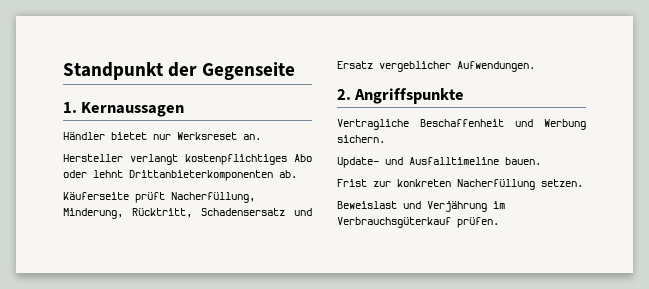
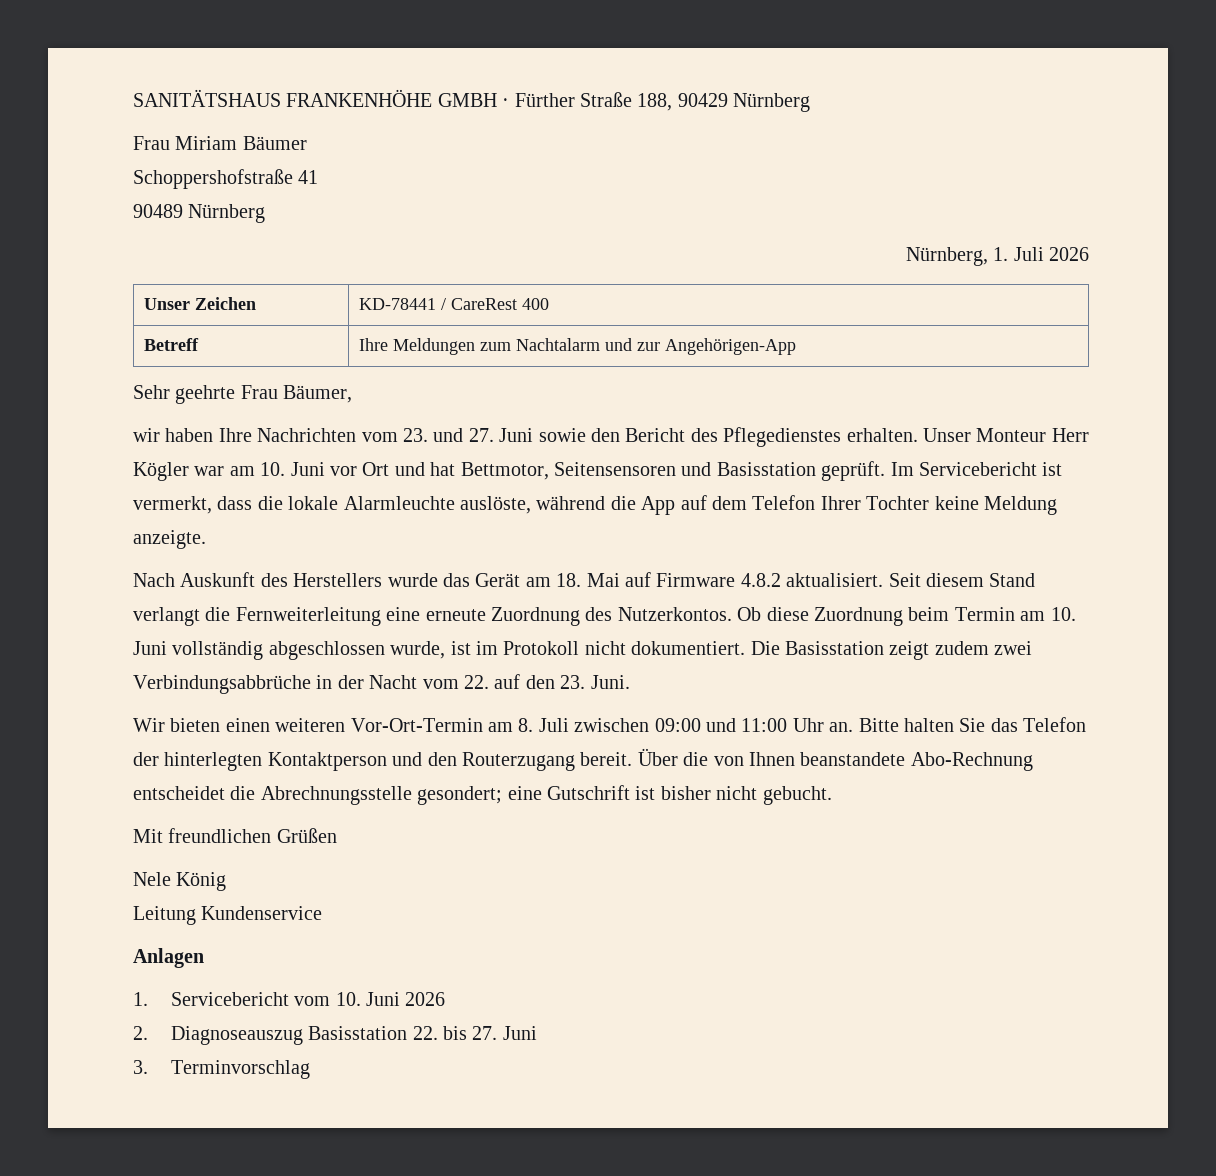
[63,62,296,80] [63,102,185,117] [63,132,261,140] [63,154,312,165] [63,170,297,181] [63,192,255,203] [63,208,312,219] [337,61,535,72] [337,88,465,104] [337,119,586,130] [337,135,385,143] [337,157,541,168] [337,179,583,190] [337,201,505,212] [337,217,499,228] Standpunkt der Gegenseite // 1. Kernaussagen // Händler bietet nur Werksreset an. // Hersteller verlangt kostenpflichtiges Abo oder lehnt Drittanbieterkomponenten ab. // Käuferseite prüft Nacherfüllung, Minderung, Rücktritt, Schadensersatz und Ersatz vergeblicher Aufwendungen. // 2. Angriffspunkte // Vertragliche Beschaffenheit und Werbung sichern. // Update- und Ausfalltimeline bauen. // Frist zur konkreten Nacherfüllung setzen. // Beweislast und Verjährung im Verbrauchsgüterkauf prüfen. -> [133,89,811,112] [133,136,307,150] [133,169,319,189] [133,204,266,223] [905,247,1089,266] [144,297,257,310] [359,298,550,310] [144,338,200,351] [359,338,797,355] [133,385,353,404] [133,427,1089,447] [133,461,1063,481] [133,495,1057,515] [133,530,206,549] [133,572,1036,587] [133,607,1076,626] [133,641,1033,660] [133,674,630,694] [133,717,1087,732] [133,748,1033,771] [133,785,832,805] [133,828,337,843] [133,872,227,891] [133,906,323,925] [133,948,204,968] [133,992,446,1006] [133,1026,537,1045] [133,1060,310,1079] SANITÄTSHAUS FRANKENHÖHE GMBH · Fürther Straße 188, 90429 Nürnberg // Frau Miriam Bäumer // Schoppershofstraße 41 // 90489 Nürnberg // Nürnberg, 1. Juli 2026 // Unser Zeichen | KD-78441 / CareRest 400 // Betreff | Ihre Meldungen zum Nachtalarm und zur Angehörigen-App // Sehr geehrte Frau Bäumer, // wir haben Ihre Nachrichten vom 23. und 27. Juni sowie den Bericht des Pflegedienstes erhalten. Unser Monteur Herr Kögler war am 10. Juni vor Ort und hat Bettmotor, Seitensensoren und Basisstation geprüft. Im Servicebericht ist vermerkt, dass die lokale Alarmleuchte auslöste, während die App auf dem Telefon Ihrer Tochter keine Meldung anzeigte. // Nach Auskunft des Herstellers wurde das Gerät am 18. Mai auf Firmware 4.8.2 aktualisiert. Seit diesem Stand verlangt die Fernweiterleitung eine erneute Zuordnung des Nutzerkontos. Ob diese Zuordnung beim Termin am 10. Juni vollständig abgeschlossen wurde, ist im Protokoll nicht dokumentiert. Die Basisstation zeigt zudem zwei Verbindungsabbrüche in der Nacht vom 22. auf den 23. Juni. // Wir bieten einen weiteren Vor-Ort-Termin am 8. Juli zwischen 09:00 und 11:00 Uhr an. Bitte halten Sie das Telefon der hinterlegten Kontaktperson und den Routerzugang bereit. Über die von Ihnen beanstandete Abo-Rechnung entscheidet die Abrechnungsstelle gesondert; eine Gutschrift ist bisher nicht gebucht. // Mit freundlichen Grüßen // Nele König // Leitung Kundenservice // Anlagen // 1. Servicebericht vom 10. Juni 2026 // 2. Diagnoseauszug Basisstation 22. bis 27. Juni // 3. Terminvorschlag

